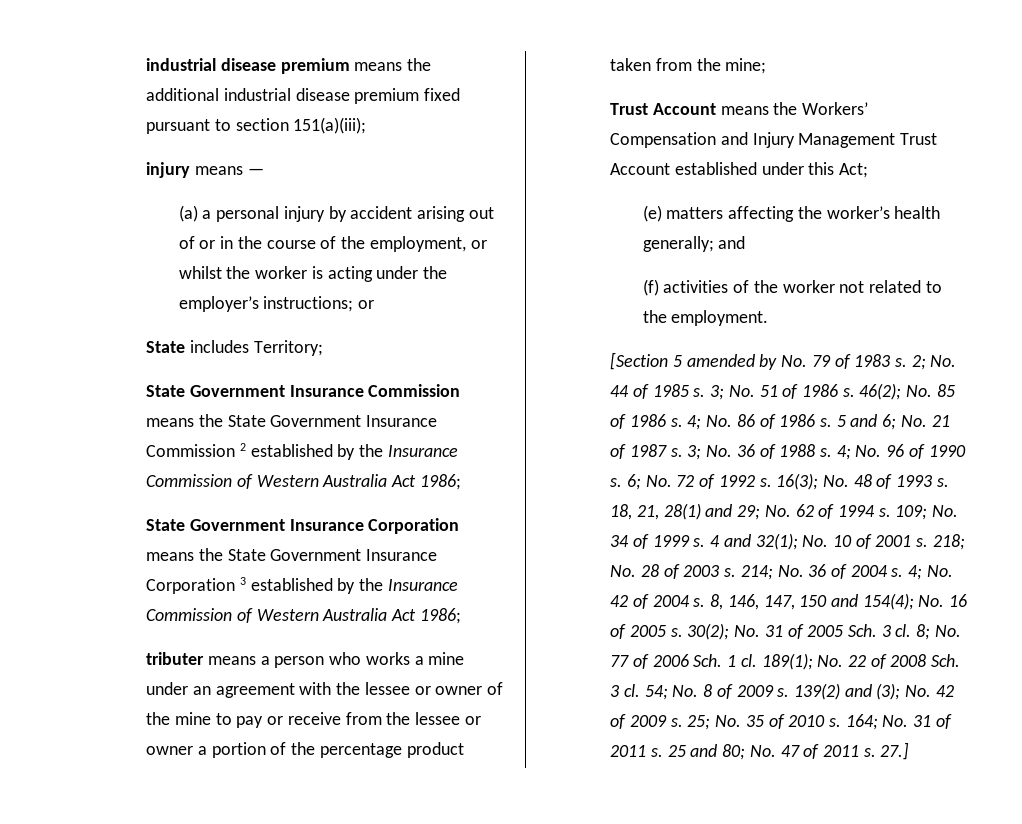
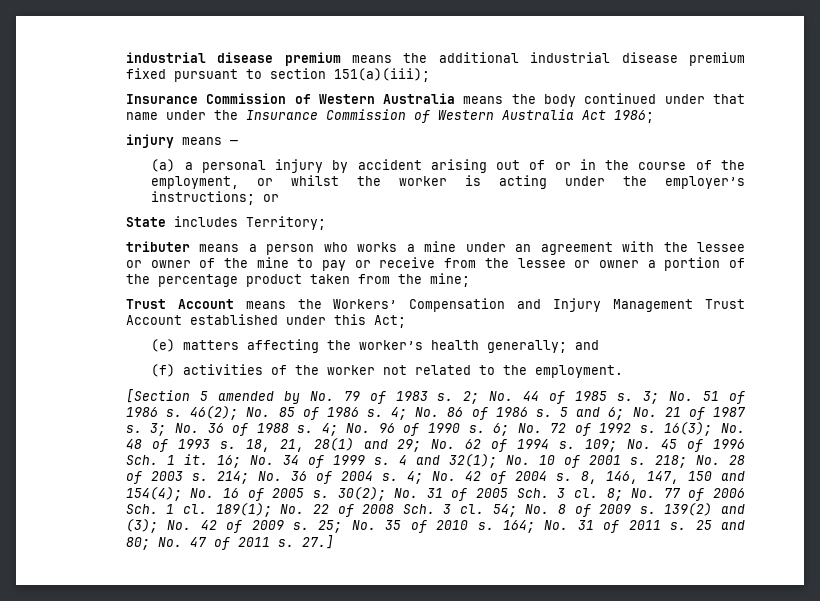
(367, 125) none -> [125,93,745,107] [125,109,654,123] // Insurance Commission of Western Australia means the body continued under that name under the Insurance Commission of Western Australia Act 1986;
[146,384,461,397] [146,414,438,427] [146,443,458,460] [146,474,461,490] [146,518,460,534] [146,548,438,561] [146,577,458,594] [146,608,461,624] // State Government Insurance Commission means the State Government Insurance Commission 2 established by the Insurance Commission of Western Australia Act 1986; // State Government Insurance Corporation means the State Government Insurance Corporation 3 established by the Insurance Commission of Western Australia Act 1986; -> (326, 223) none
(959, 511) none -> [661,439,746,452] [125,454,274,468] 45 of 1996 Sch. 1 it. 16; No.

